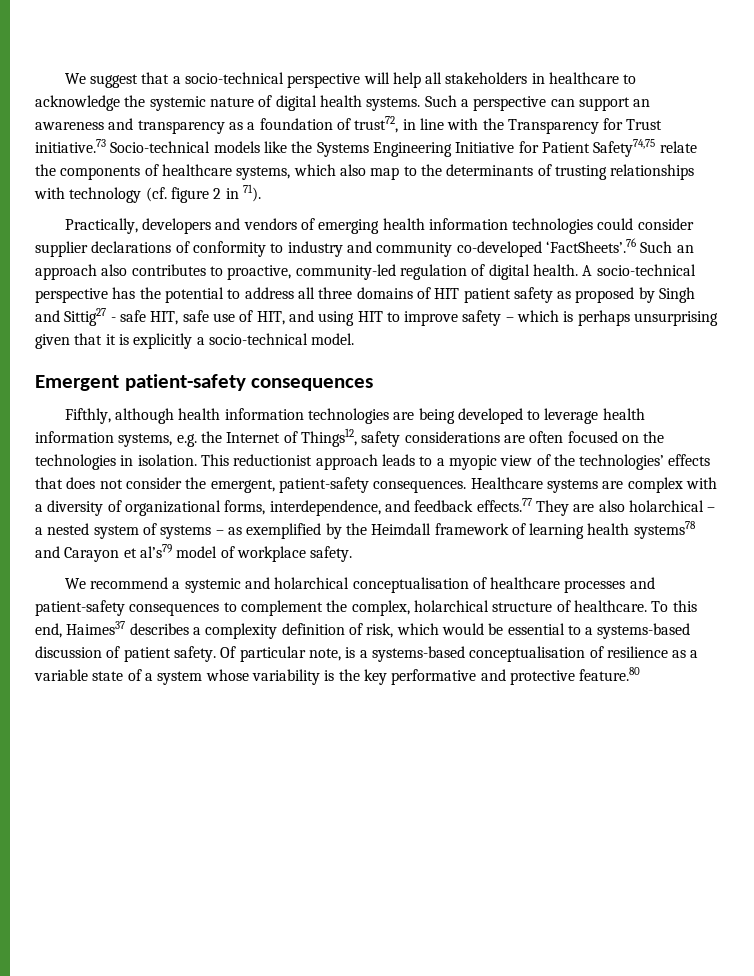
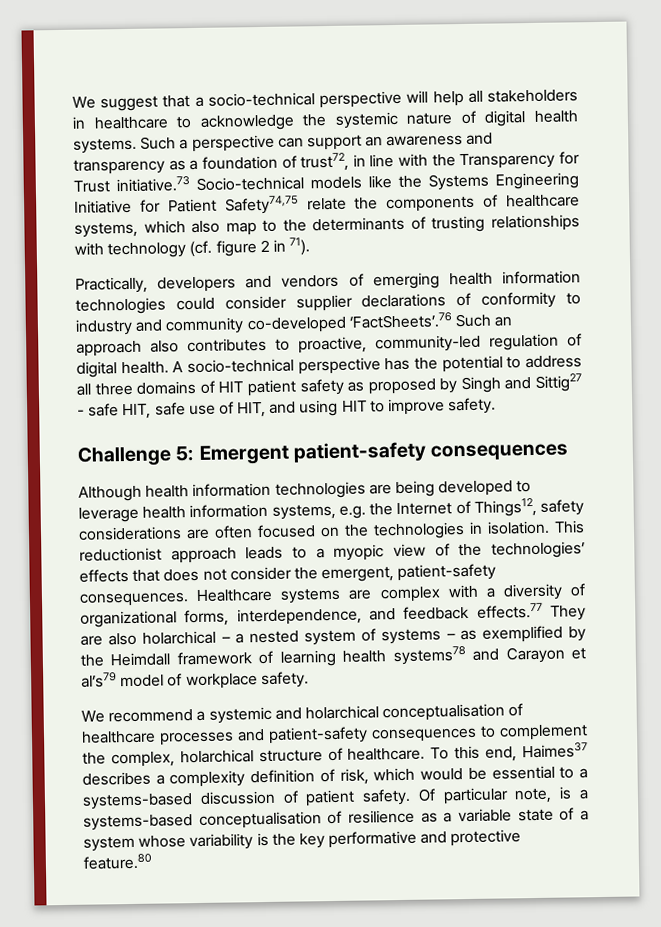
[462,310,719,326] [35,333,355,349] safety – which is perhaps unsurprising given that it is explicitly a socio-technical model. // -> [448,397,497,415] [77,446,195,467] safety. // Challenge 5:
[64,408,174,424] Fifthly, although -> [78,485,142,502] Although

